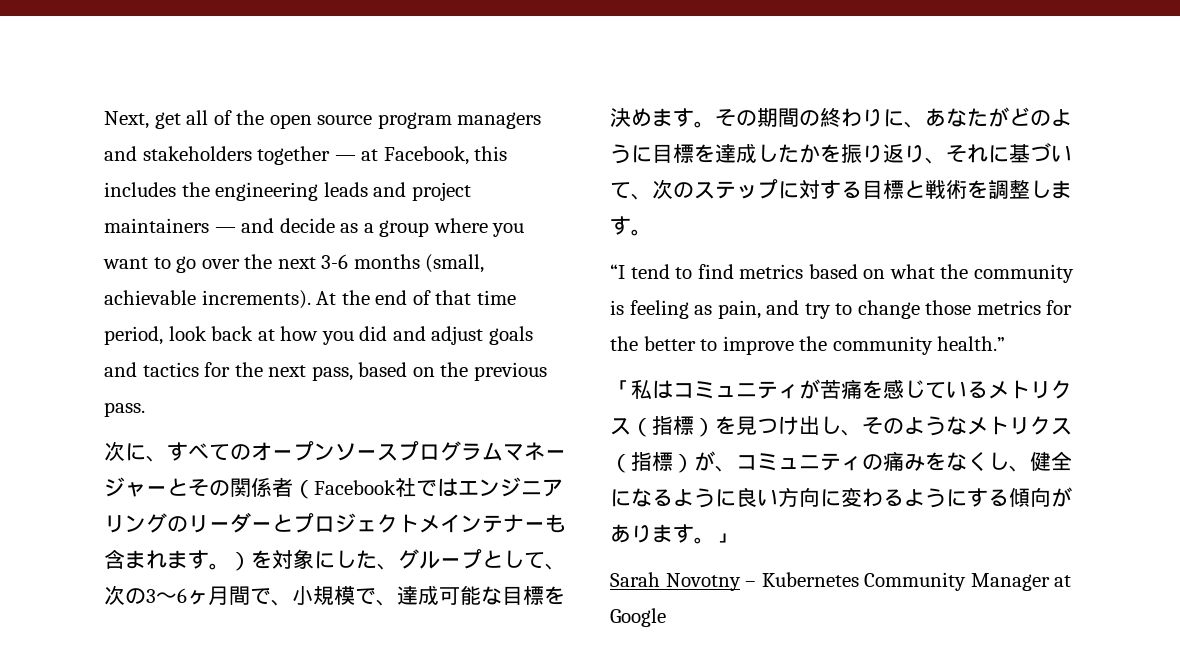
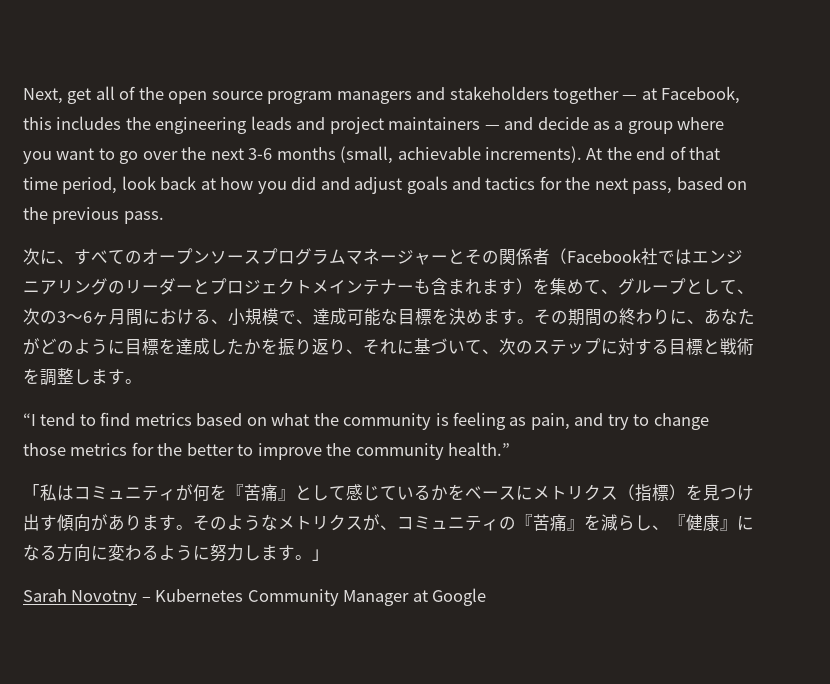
[209,549,377,571] 。）を対象にした -> [516,278,601,295] ）を集めて
[250,588,271,605] で -> [143,308,211,325] における
[820,379,988,399] 苦痛を感じている -> [193,484,533,501] 何を『苦痛』として感じているかをベースに
[820,416,862,436] し、 -> [40,514,193,531] す傾向があります。
[610,452,694,473] （指標） -> (363, 523) none
[883,451,1072,472] [610,487,778,508] 痛みをなくし、健全になるように良い -> [516,514,754,532] [23,544,57,561] 『苦痛』を減らし、『健康』になる
[967,487,1072,507] [610,524,652,543] する傾向があり -> [210,544,261,562] 努力し

